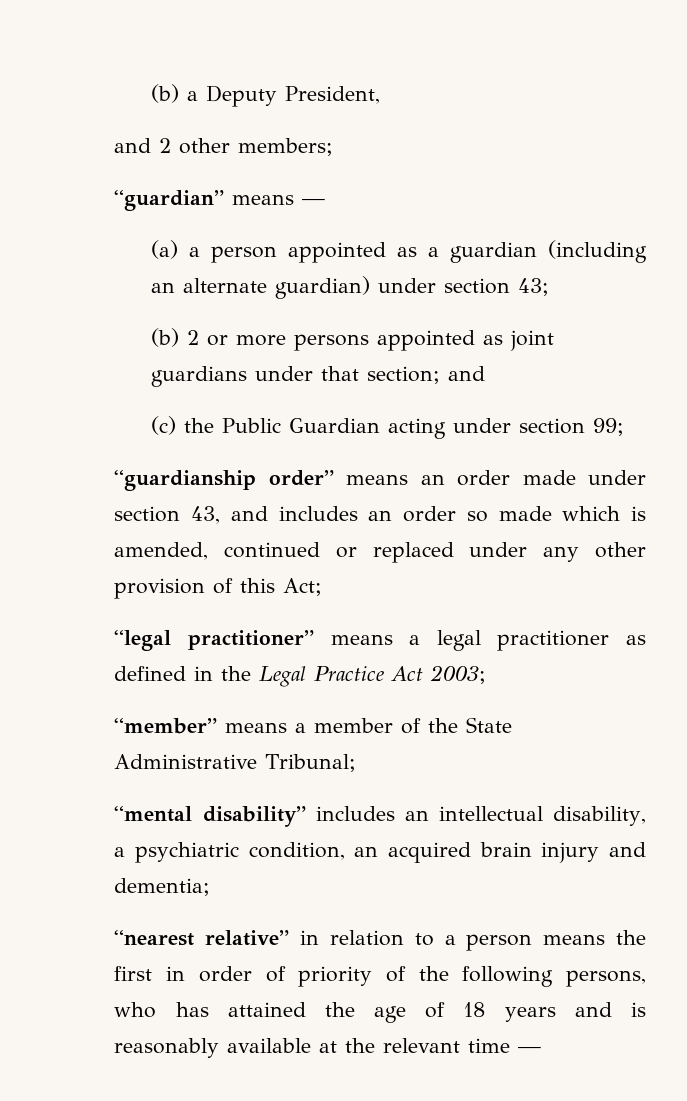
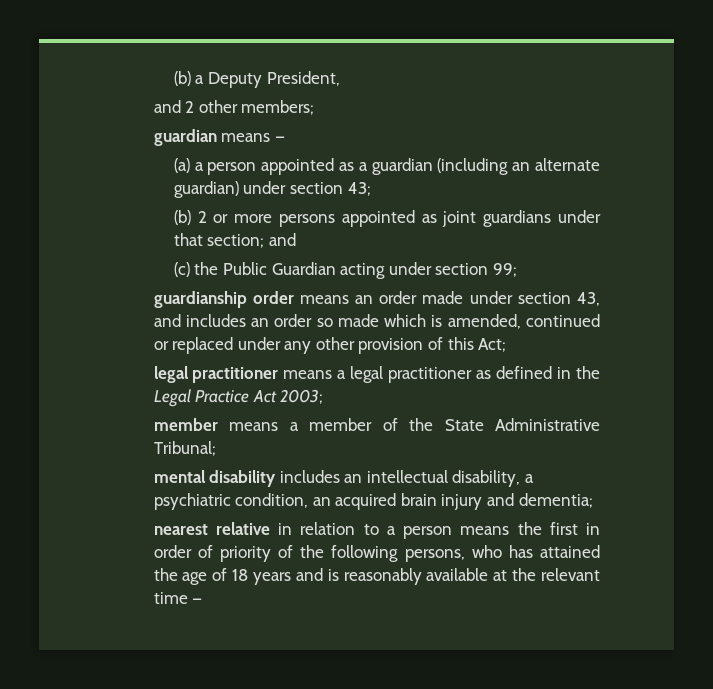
[114,190,225,211] “guardian” -> [153,129,217,146] guardian
[114,470,334,491] “guardianship order” -> [153,291,294,308] guardianship order
[114,630,315,651] “legal practitioner” -> [153,366,279,383] legal practitioner
[114,718,218,734] “member” -> [153,418,218,431] member
[114,806,306,827] “mental disability” -> [153,470,277,487] mental disability
[114,930,290,946] “nearest relative” -> [153,522,270,535] nearest relative

